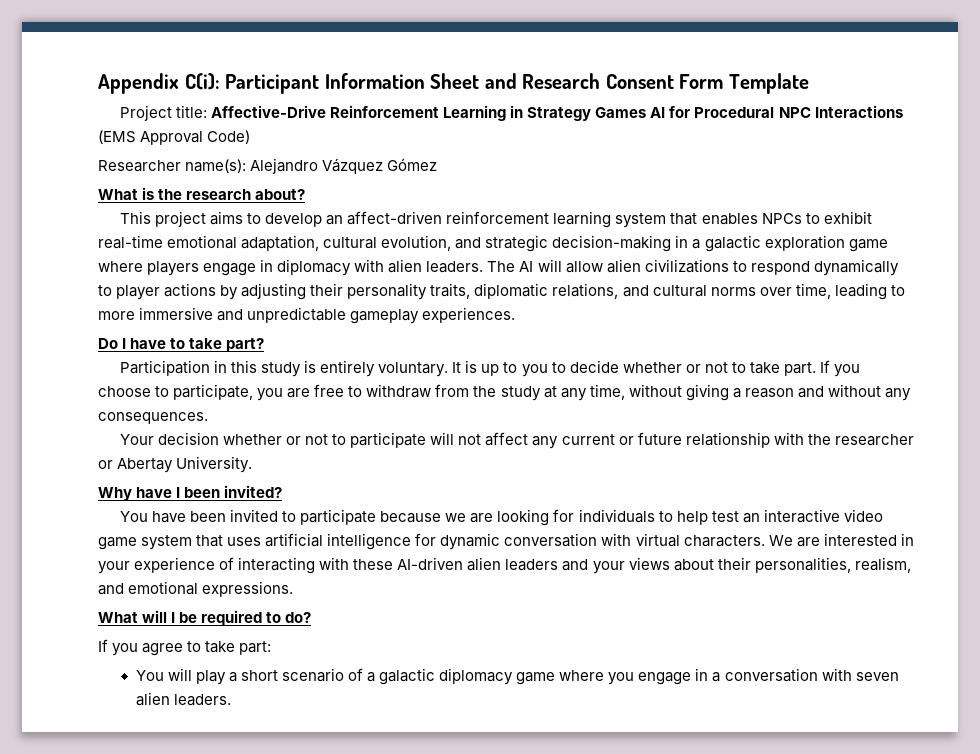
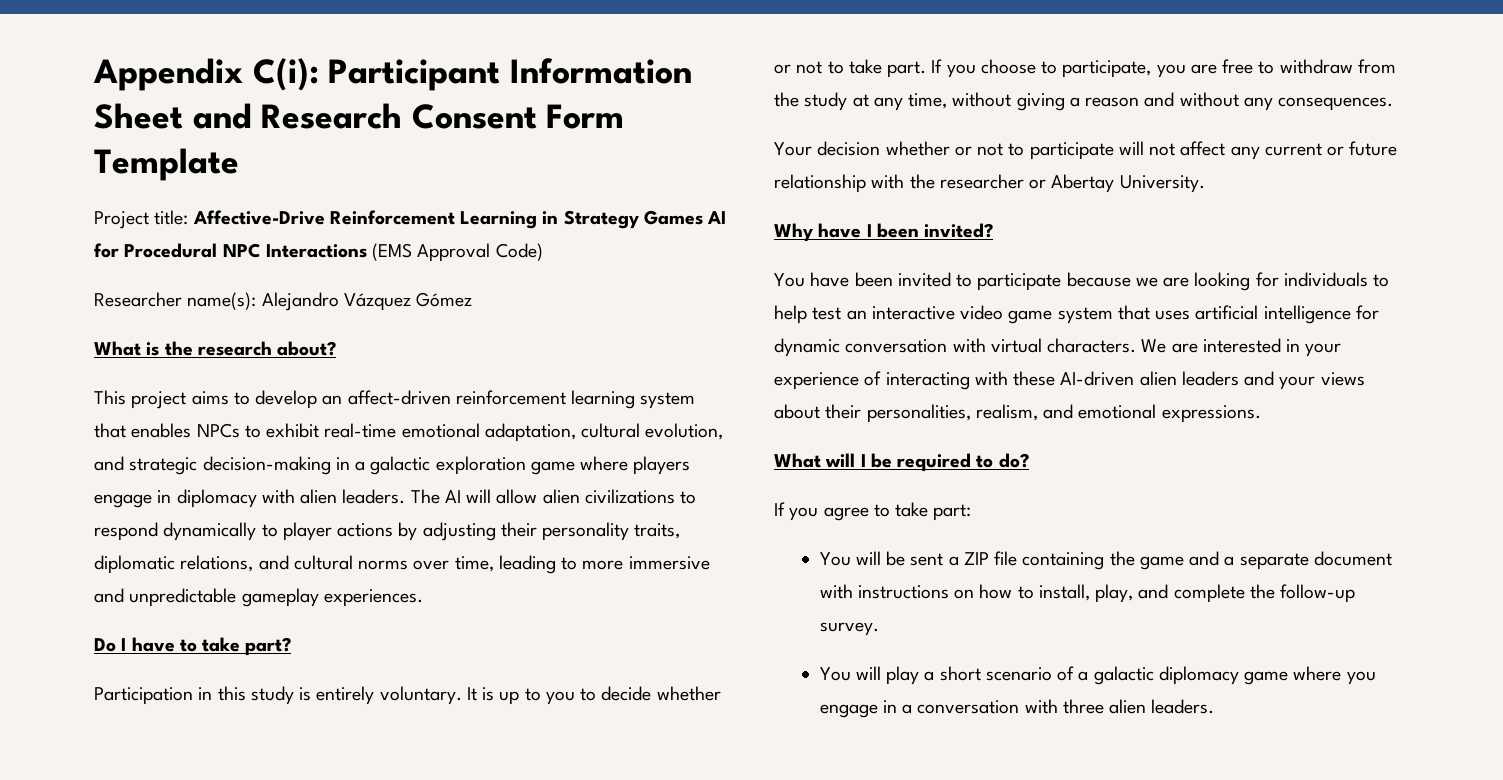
(272, 648) none -> [819,551,1392,570] [819,584,1356,603] [819,622,879,636] // You will be sent a ZIP file containing the game and a separate document with instructions on how to install, play, and complete the follow-up survey.
[855,672,899,681] seven -> [1062,699,1104,714] three

